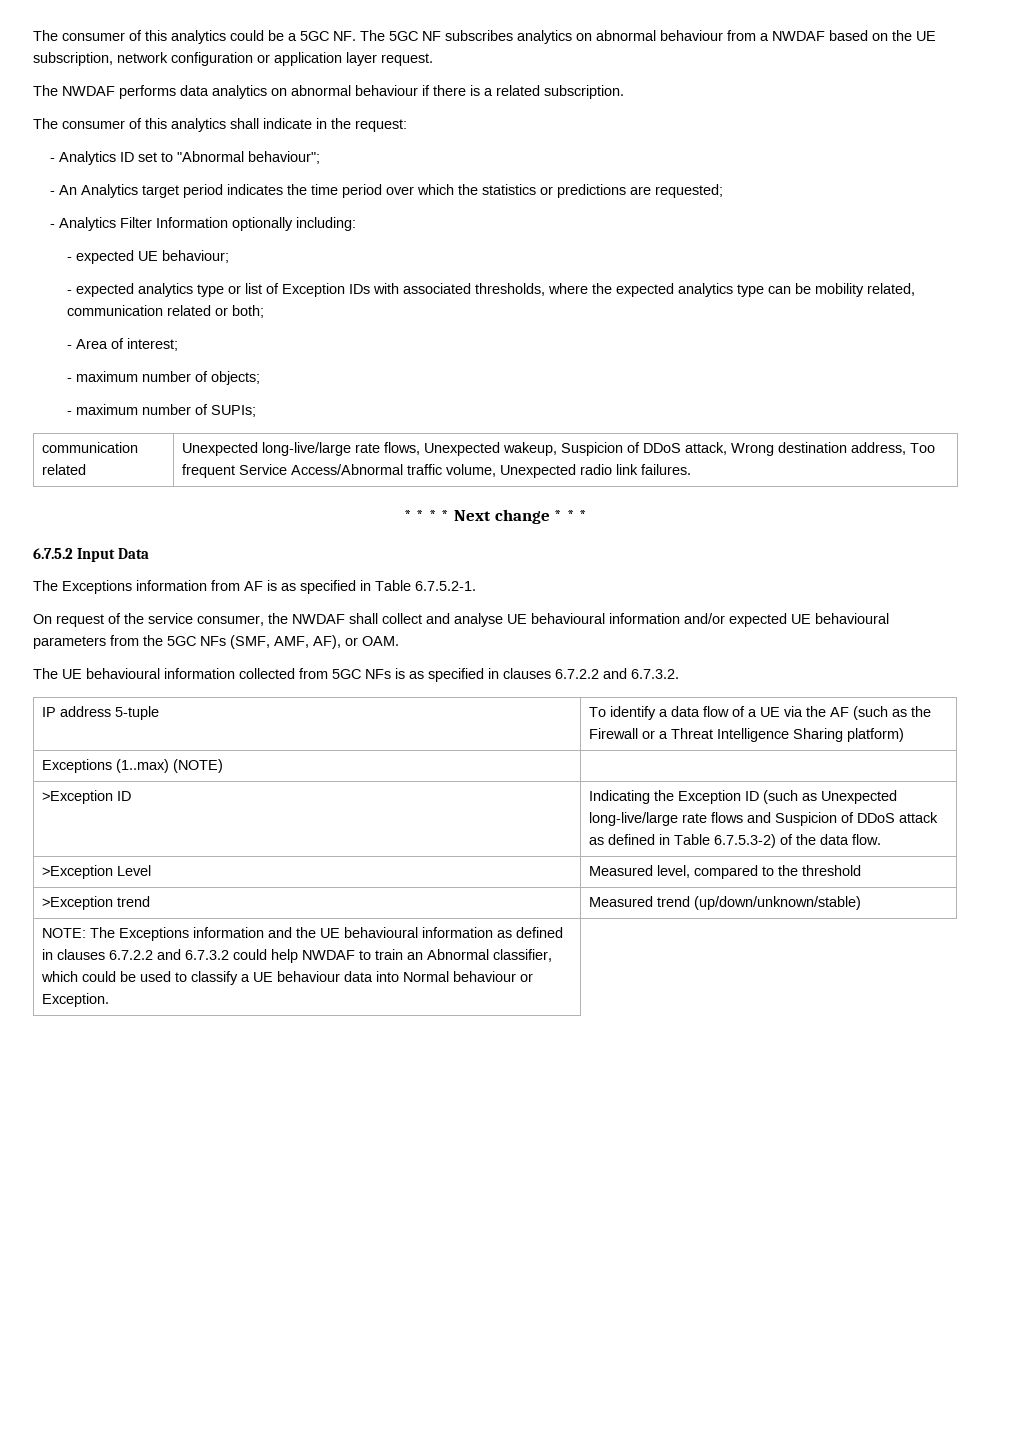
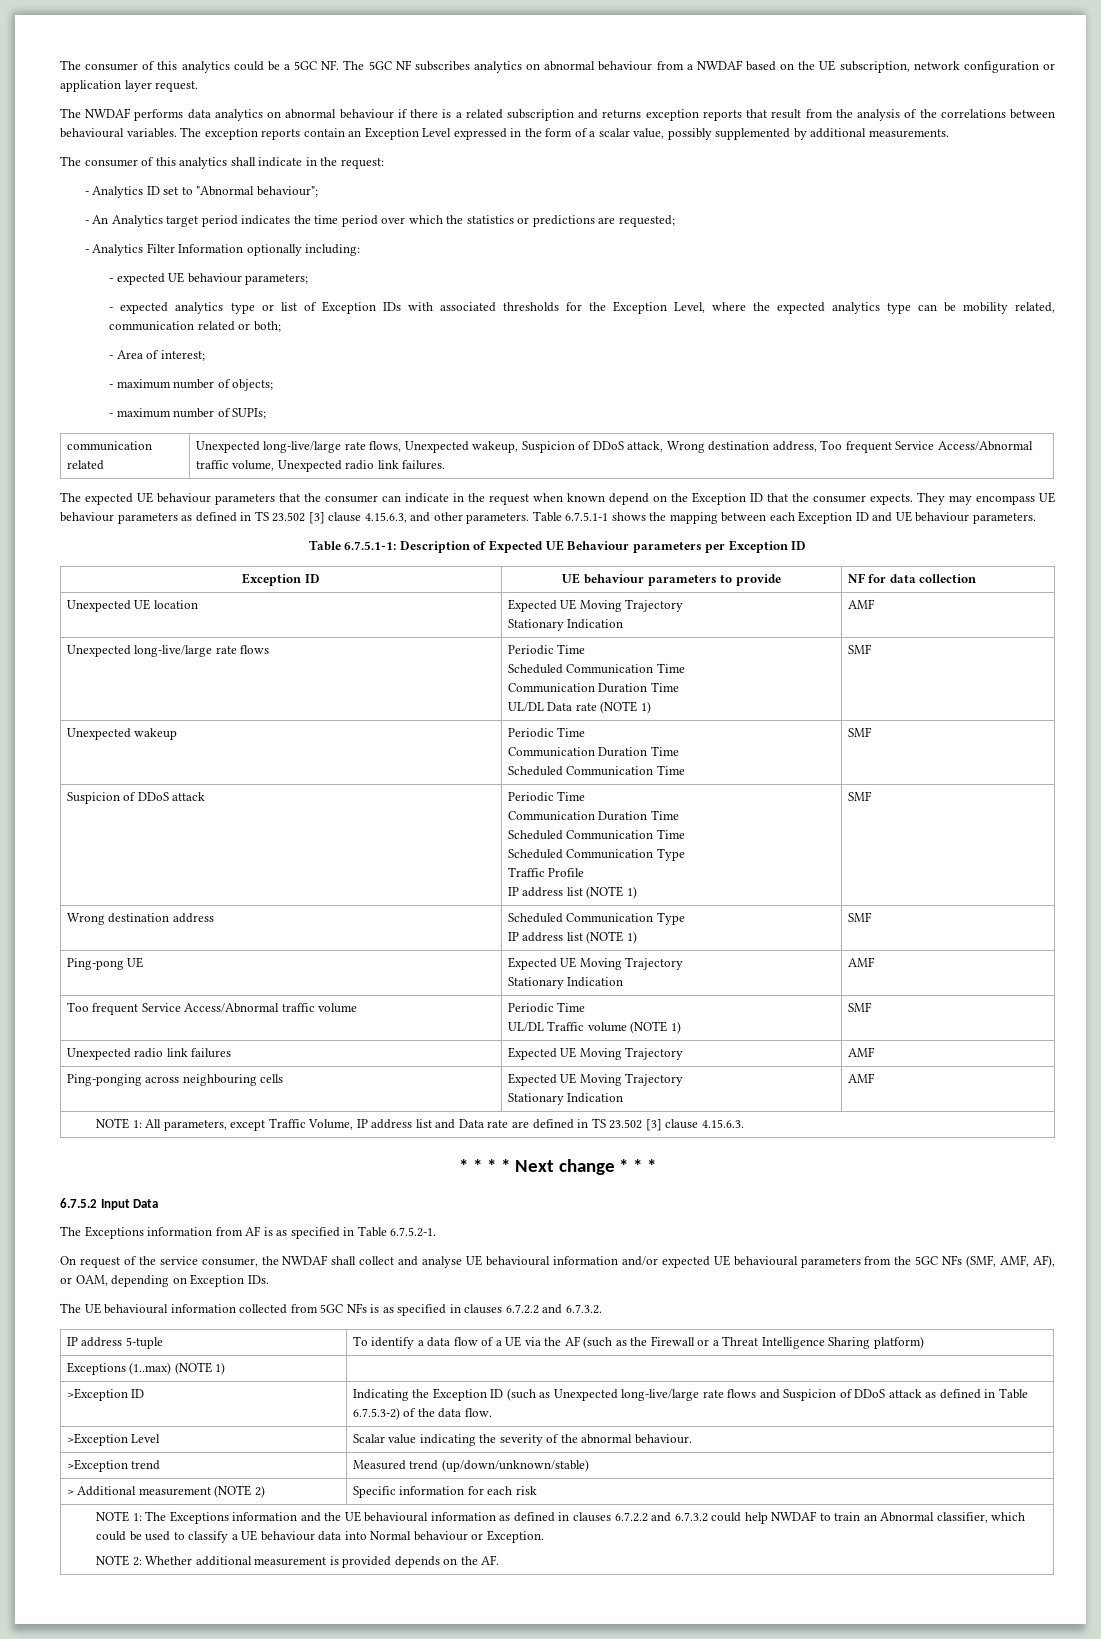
[544,85,624,99] subscription. -> [506,109,1056,121] [60,127,949,140] subscription and returns exception reports that result from the analysis of the correlations between behavioural variables. The exception reports contain an Exception Level expressed in the form of a scalar value, possibly supplemented by additional measurements.
[161,250,229,263] behaviour; -> [187,273,309,285] behaviour parameters;
[474,283,545,296] thresholds, -> [502,301,705,314] thresholds for the Exception Level,
(691, 469) none -> [60,492,1055,505] [60,511,1036,524] [308,540,807,553] [242,573,320,586] [562,573,781,586] [847,573,977,583] [66,599,198,612] [507,599,684,612] [507,619,624,631] [847,599,875,609] [66,645,270,657] [507,644,586,655] [507,663,685,674] [507,682,679,693] [507,701,651,714] [847,644,872,654] [66,728,178,740] [507,727,586,738] [507,746,679,757] [507,765,685,776] [847,727,872,737] [66,792,206,804] [507,791,586,802] [507,810,679,821] [507,829,685,840] [507,848,685,861] [507,867,585,877] [507,886,637,899] [847,791,872,801] [66,913,214,925] [507,912,685,925] [507,931,637,944] [847,912,872,922] [66,957,144,970] [507,957,684,970] [507,977,624,989] [847,957,875,967] [66,1002,358,1015] [507,1002,586,1013] [507,1021,681,1034] [847,1002,872,1012] [66,1048,232,1060] [507,1047,684,1060] [847,1047,875,1057] [66,1074,284,1086] [507,1073,684,1086] [507,1093,624,1105] [847,1073,875,1083] [96,1118,744,1131] // The expected UE behaviour parameters that the consumer can indicate in the request when known depend on the Exception ID that the consumer expects. They may encompass UE behaviour parameters as defined in TS 23.502 [3] clause 4.15.6.3, and other parameters. Table 6.7.5.1-1 shows the mapping between each Exception ID and UE behaviour parameters. // Table 6.7.5.1-1: Description of Expected UE Behaviour parameters per Exception ID // Exception ID | UE behaviour parameters to provide | NF for data collection // Unexpected UE location | Expected UE Moving Trajectory // Stationary Indication | AMF // Unexpected long-live/large rate flows | Periodic Time // Scheduled Communication Time // Communication Duration Time // UL/DL Data rate (NOTE 1) | SMF // Unexpected wakeup | Periodic Time // Communication Duration Time // Scheduled Communication Time | SMF // Suspicion of DDoS attack | Periodic Time // Communication Duration Time // Scheduled Communication Time // Scheduled Communication Type // Traffic Profile // IP address list (NOTE 1) | SMF // Wrong destination address | Scheduled Communication Type // IP address list (NOTE 1) | SMF // Ping-pong UE | Expected UE Moving Trajectory // Stationary Indication | AMF // Too frequent Service Access/Abnormal traffic volume | Periodic Time // UL/DL Traffic volume (NOTE 1) | SMF // Unexpected radio link failures | Expected UE Moving Trajectory | AMF // Ping-ponging across neighbouring cells | Expected UE Moving Trajectory // Stationary Indication | AMF // NOTE 1: All parameters, except Traffic Volume, IP address list and Data rate are defined in TS 23.502 [3] clause 4.15.6.3.
[362,636,399,646] OAM. -> [75,1274,269,1287] OAM, depending on Exception IDs.
[172,759,223,773] (NOTE) -> [174,1362,226,1375] (NOTE 1)
[588,865,861,879] Measured level, compared to the threshold -> [352,1434,692,1446] Scalar value indicating the severity of the abnormal behaviour.
[41,928,86,938] NOTE: -> [66,1485,265,1498] [352,1486,537,1498] [96,1511,142,1522] > Additional measurement (NOTE 2) | Specific information for each risk // NOTE 1:
(109, 1000) none -> [96,1555,500,1568] // NOTE 2: Whether additional measurement is provided depends on the AF.

